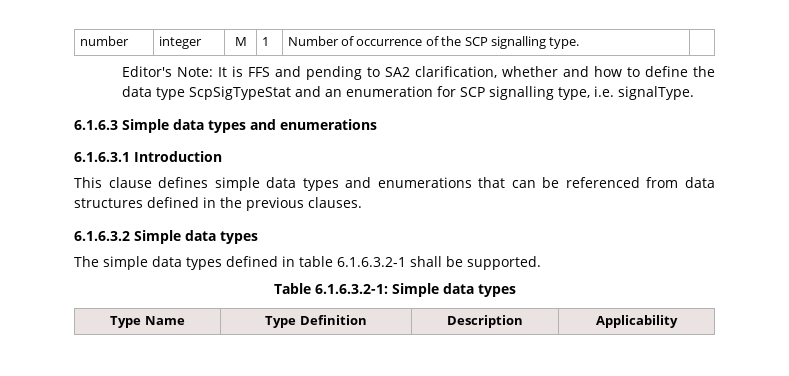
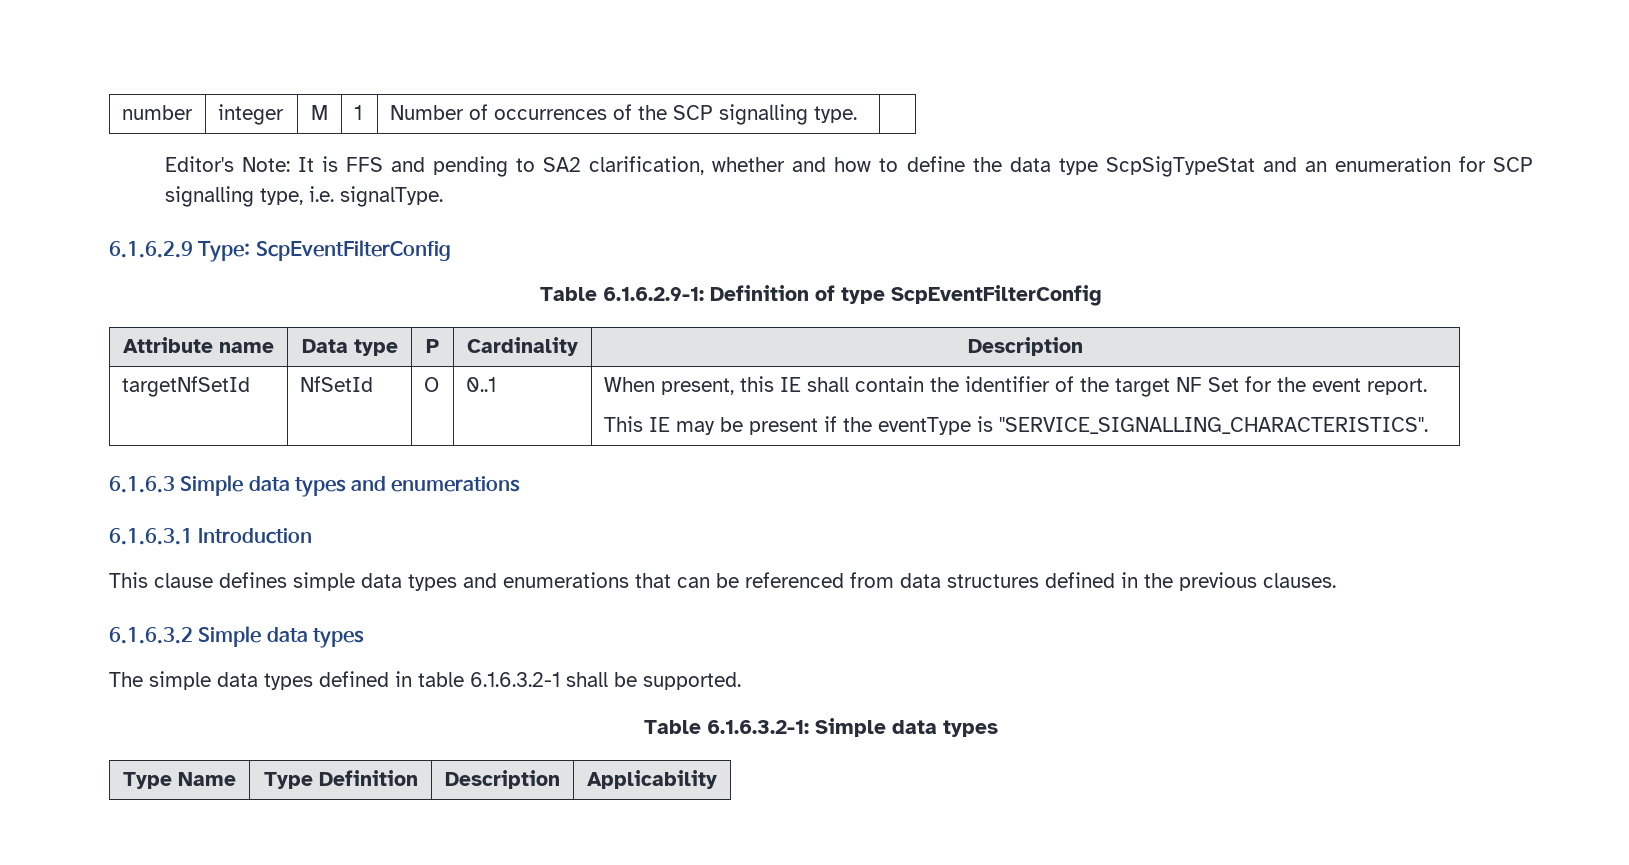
[356,39,423,46] occurrence -> [493,109,607,120] occurrences
(695, 93) none -> [109,240,451,262] [540,285,1102,306] [123,337,274,353] [301,339,398,356] [426,339,439,353] [467,337,578,356] [968,337,1083,356] [121,376,250,397] [299,376,373,392] [423,377,439,392] [465,377,496,392] [603,376,1427,397] [603,416,1428,435] // 6.1.6.2.9 Type: ScpEventFilterConfig // Table 6.1.6.2.9-1: Definition of type ScpEventFilterConfig // Attribute name | Data type | P | Cardinality | Description // targetNfSetId | NfSetId | O | 0..1 | When present, this IE shall contain the identifier of the target NF Set for the event report. // This IE may be present if the eventType is "SERVICE_SIGNALLING_CHARACTERISTICS".

